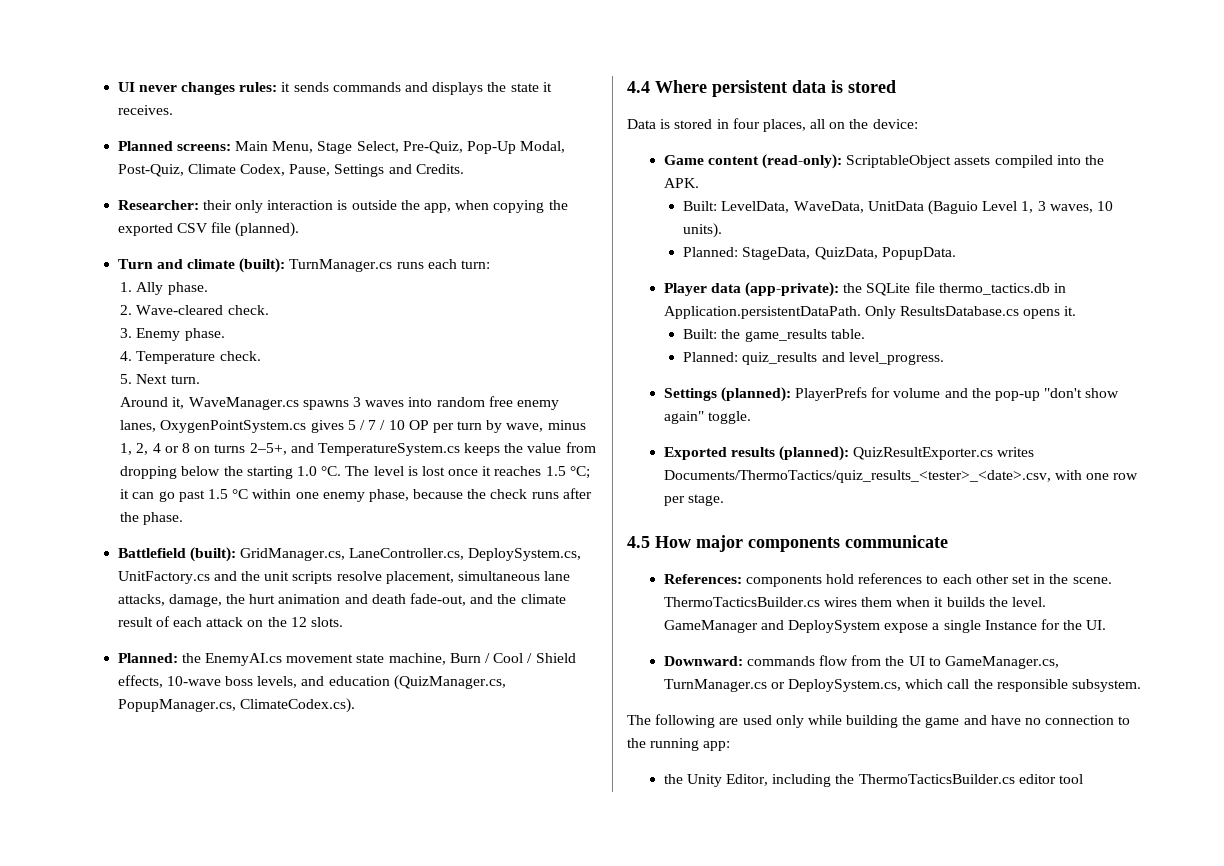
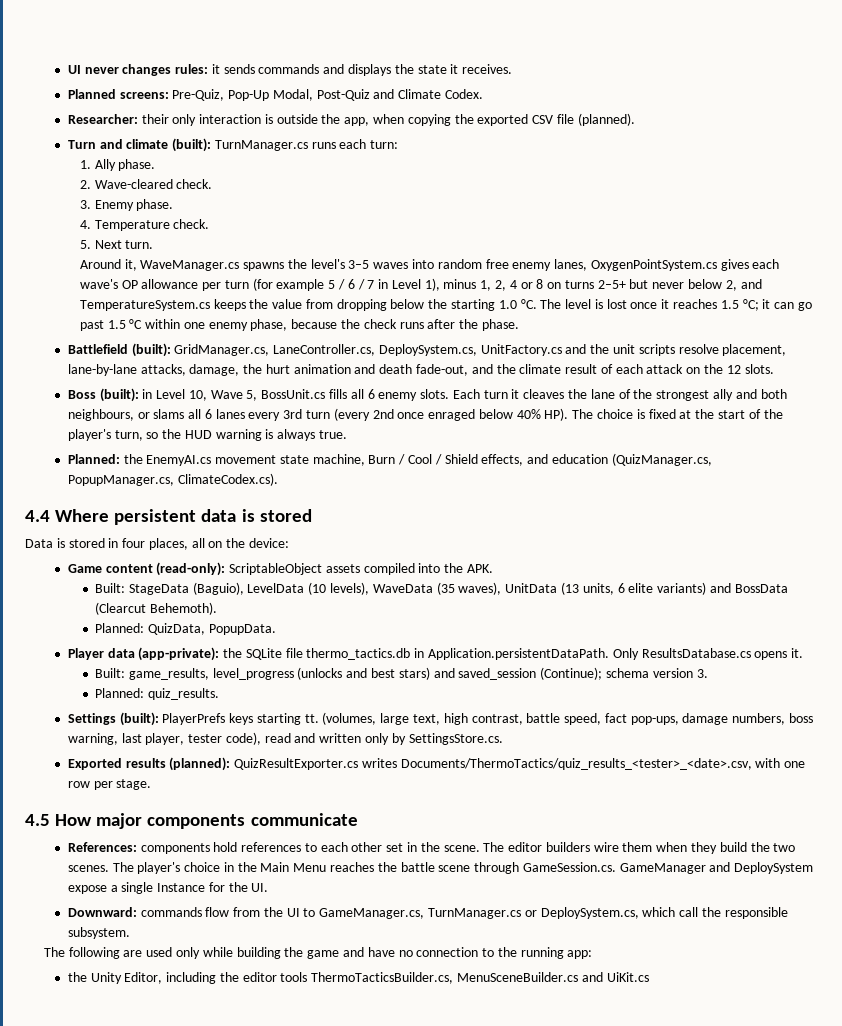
[235,141,566,154] [117,164,464,177] Main Menu, Stage Select, Pre-Quiz, Pop-Up Modal, Post-Quiz, Climate Codex, Pause, Settings and Credits. -> [172,89,484,101] Pre-Quiz, Pop-Up Modal, Post-Quiz and Climate Codex.
[352,397,361,407] 3 -> [287,259,370,269] the level's 3–5
[347,420,544,433] 5 / 7 / 10 OP per turn by wave, -> [752,259,780,269] [79,278,440,291] each wave's OP allowance per turn (for example 5 / 6 / 7 in Level 1),
[249,443,287,455] 2–5+, -> [597,279,737,291] 2–5+ but never below 2,
[457,571,571,581] simultaneous lane -> [67,364,137,376] lane-by-lane
(343, 622) none -> [67,388,787,402] [67,408,783,421] [67,429,348,441] // Boss (built): in Level 10, Wave 5, BossUnit.cs fills all 6 enemy slots. Each turn it cleaves the lane of the strongest ally and both neighbours, or slams all 6 lanes every 3rd turn (every 2nd once enraged below 40% HP). The choice is fixed at the start of the player's turn, so the HUD warning is always true.
[166,676,298,688] 10-wave boss levels, -> (524, 460) none
[721,200,1113,215] [683,223,723,238] [683,247,811,260] LevelData, WaveData, UnitData (Baguio Level 1, 3 waves, 10 units). // Planned: StageData, -> [128,582,788,595] [95,602,217,615] [95,623,145,633] StageData (Baguio), LevelData (10 levels), WaveData (35 waves), UnitData (13 units, 6 elite variants) and BossData (Clearcut Behemoth). // Planned:
[721,329,865,342] [683,352,944,365] [663,387,1120,402] [663,411,751,424] the game_results table. // Planned: quiz_results and level_progress. // Settings (planned): PlayerPrefs for volume and the pop-up "don't show again" toggle. -> [128,667,708,680] [95,688,219,700] [67,712,814,726] [67,732,503,745] game_results, level_progress (unlocks and best stars) and saved_session (Continue); schema version 3. // Planned: quiz_results. // Settings (built): PlayerPrefs keys starting tt. (volumes, large text, high contrast, battle speed, fact pop-ups, damage numbers, boss warning, last player, tester code), read and written only by SettingsStore.cs.
[663,597,1046,607] ThermoTacticsBuilder.cs wires them when it builds the level. -> [483,842,796,854] [67,862,616,874] The editor builders wire them when they build the two scenes. The player's choice in the Main Menu reaches the battle scene through GameSession.cs.
[858,774,1083,784] ThermoTacticsBuilder.cs editor tool -> [242,972,649,984] editor tools ThermoTacticsBuilder.cs, MenuSceneBuilder.cs and UiKit.cs

